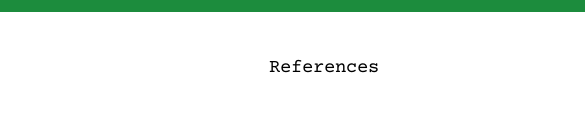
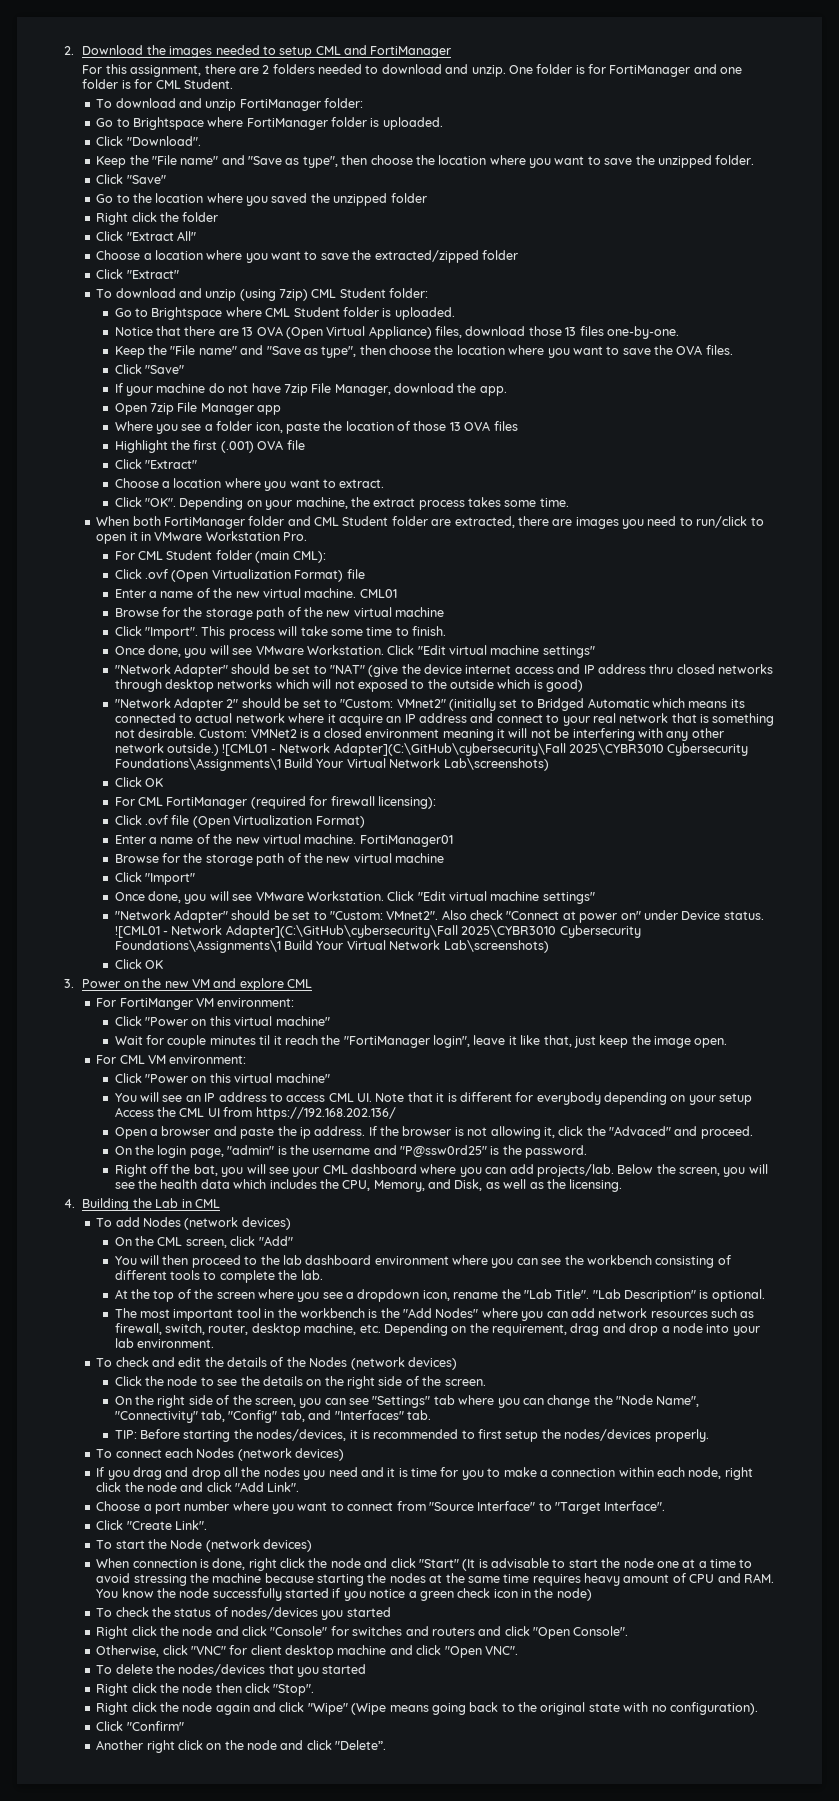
[269,59,379,73] References -> [64,45,452,58] [82,64,743,77] [82,79,233,89] [96,98,364,111] [96,117,443,130] [96,136,201,146] [96,155,755,168] [96,174,166,184] [96,193,427,206] [96,212,219,225] [96,231,196,241] [96,250,518,263] [96,269,179,279] [96,288,429,301] [114,307,455,320] [114,326,679,339] [114,345,733,358] [114,364,185,374] [114,383,507,396] [114,402,282,415] [114,421,518,434] [114,440,305,453] [114,459,198,469] [114,478,385,491] [114,497,569,510] [96,516,764,529] [96,531,308,544] [114,550,326,563] [114,569,365,582] [114,588,397,598] [114,607,445,620] [114,626,447,639] [114,645,595,658] [114,664,774,677] [114,679,584,692] [114,698,745,711] [114,713,775,726] [114,728,724,741] [114,743,749,756] [114,758,549,771] [114,777,164,787] [114,796,436,809] [114,815,365,828] [114,834,453,847] [114,853,445,866] [114,872,196,885] [114,891,595,904] [114,910,764,923] [114,925,641,938] [114,940,549,953] [114,959,164,969] [64,978,313,991] [96,998,295,1010] [114,1016,330,1026] [114,1035,728,1048] [96,1055,247,1064] [114,1073,330,1083] [114,1092,753,1105] [114,1107,396,1120] [114,1126,753,1139] [114,1145,588,1158] [114,1164,768,1177] [114,1179,623,1192] [64,1198,220,1211] [96,1217,291,1230] [114,1236,293,1248] [114,1255,731,1268] [114,1270,323,1283] [114,1289,765,1302] [114,1308,755,1321] [114,1323,760,1336] [114,1338,215,1348] [96,1357,457,1370] [114,1376,486,1389] [114,1395,700,1408] [114,1410,431,1423] [114,1429,709,1442] [96,1448,345,1461] [96,1467,753,1480] [96,1482,300,1492] [96,1501,666,1514] [96,1520,207,1530] [96,1539,313,1552] [96,1558,753,1571] [96,1573,774,1586] [96,1588,592,1601] [96,1607,391,1620] [96,1626,629,1639] [96,1645,518,1658] [96,1664,367,1677] [96,1683,315,1696] [96,1702,758,1715] [96,1721,184,1731] [96,1740,387,1753] 2. Download the images needed to setup CML and FortiManager // For this assignment, there are 2 folders needed to download and unzip. One folder is for FortiManager and one folder is for CML Student. // To download and unzip FortiManager folder: // Go to Brightspace where FortiManager folder is uploaded. // Click "Download". // Keep the "File name" and "Save as type", then choose the location where you want to save the unzipped folder. // Click "Save" // Go to the location where you saved the unzipped folder // Right click the folder // Click "Extract All" // Choose a location where you want to save the extracted/zipped folder // Click "Extract" // To download and unzip (using 7zip) CML Student folder: // Go to Brightspace where CML Student folder is uploaded. // Notice that there are 13 OVA (Open Virtual Appliance) files, download those 13 files one-by-one. // Keep the "File name" and "Save as type", then choose the location where you want to save the OVA files. // Click "Save" // If your machine do not have 7zip File Manager, download the app. // Open 7zip File Manager app // Where you see a folder icon, paste the location of those 13 OVA files // Highlight the first (.001) OVA file // Click "Extract" // Choose a location where you want to extract. // Click "OK". Depending on your machine, the extract process takes some time. // When both FortiManager folder and CML Student folder are extracted, there are images you need to run/click to open it in VMware Workstation Pro. // For CML Student folder (main CML): // Click .ovf (Open Virtualization Format) file // Enter a name of the new virtual machine. CML01 // Browse for the storage path of the new virtual machine // Click "Import". This process will take some time to finish. // Once done, you will see VMware Workstation. Click "Edit virtual machine settings" // "Network Adapter" should be set to "NAT" (give the device internet access and IP address thru closed networks through desktop networks which will not exposed to the outside which is good) // "Network Adapter 2" should be set to "Custom: VMnet2" (initially set to Bridged Automatic which means its connected to actual network where it acquire an IP address and connect to your real network that is something not desirable. Custom: VMNet2 is a closed environment meaning it will not be interfering with any other network outside.) ![CML01 - Network Adapter](C:\GitHub\cybersecurity\Fall 2025\CYBR3010 Cybersecurity Foundations\Assignments\1 Build Your Virtual Network Lab\screenshots) // Click OK // For CML FortiManager (required for firewall licensing): // Click .ovf file (Open Virtualization Format) // Enter a name of the new virtual machine. FortiManager01 // Browse for the storage path of the new virtual machine // Click "Import" // Once done, you will see VMware Workstation. Click "Edit virtual machine settings" // "Network Adapter" should be set to "Custom: VMnet2". Also check "Connect at power on" under Device status. ![CML01 - Network Adapter](C:\GitHub\cybersecurity\Fall 2025\CYBR3010 Cybersecurity Foundations\Assignments\1 Build Your Virtual Network Lab\screenshots) // Click OK // 3. Power on the new VM and explore CML // For FortiManger VM environment: // Click "Power on this virtual machine" // Wait for couple minutes til it reach the "FortiManager login", leave it like that, just keep the image open. // For CML VM environment: // Click "Power on this virtual machine" // You will see an IP address to access CML UI. Note that it is different for everybody depending on your setup Access the CML UI from https://192.168.202.136/ // Open a browser and paste the ip address. If the browser is not allowing it, click the "Advaced" and proceed. // On the login page, "admin" is the username and "P@ssw0rd25" is the password. // Right off the bat, you will see your CML dashboard where you can add projects/lab. Below the screen, you will see the health data which includes the CPU, Memory, and Disk, as well as the licensing. // 4. Building the Lab in CML // To add Nodes (network devices) // On the CML screen, click "Add" // You will then proceed to the lab dashboard environment where you can see the workbench consisting of different tools to complete the lab. // At the top of the screen where you see a dropdown icon, rename the "Lab Title". "Lab Description" is optional. // The most important tool in the workbench is the "Add Nodes" where you can add network resources such as firewall, switch, router, desktop machine, etc. Depending on the requirement, drag and drop a node into your lab environment. // To check and edit the details of the Nodes (network devices) // Click the node to see the details on the right side of the screen. // On the right side of the screen, you can see "Settings" tab where you can change the "Node Name", "Connectivity" tab, "Config" tab, and "Interfaces" tab. // TIP: Before starting the nodes/devices, it is recommended to first setup the nodes/devices properly. // To connect each Nodes (network devices) // If you drag and drop all the nodes you need and it is time for you to make a connection within each node, right click the node and click "Add Link". // Choose a port number where you want to connect from "Source Interface" to "Target Interface". // Click "Create Link". // To start the Node (network devices) // When connection is done, right click the node and click "Start" (It is advisable to start the node one at a time to avoid stressing the machine because starting the nodes at the same time requires heavy amount of CPU and RAM. You know the node successfully started if you notice a green check icon in the node) // To check the status of nodes/devices you started // Right click the node and click "Console" for switches and routers and click "Open Console". // Otherwise, click "VNC" for client desktop machine and click "Open VNC". // To delete the nodes/devices that you started // Right click the node then click "Stop". // Right click the node again and click "Wipe" (Wipe means going back to the original state with no configuration). // Click "Confirm" // Another right click on the node and click "Delete”.

